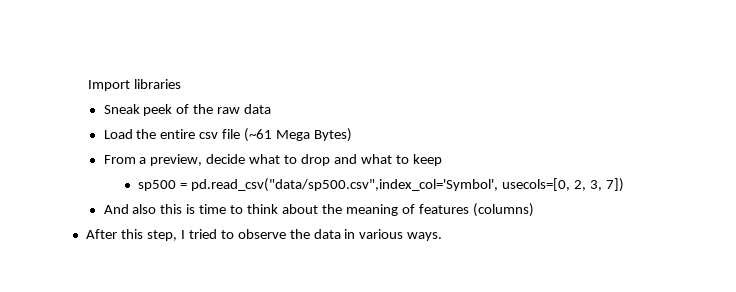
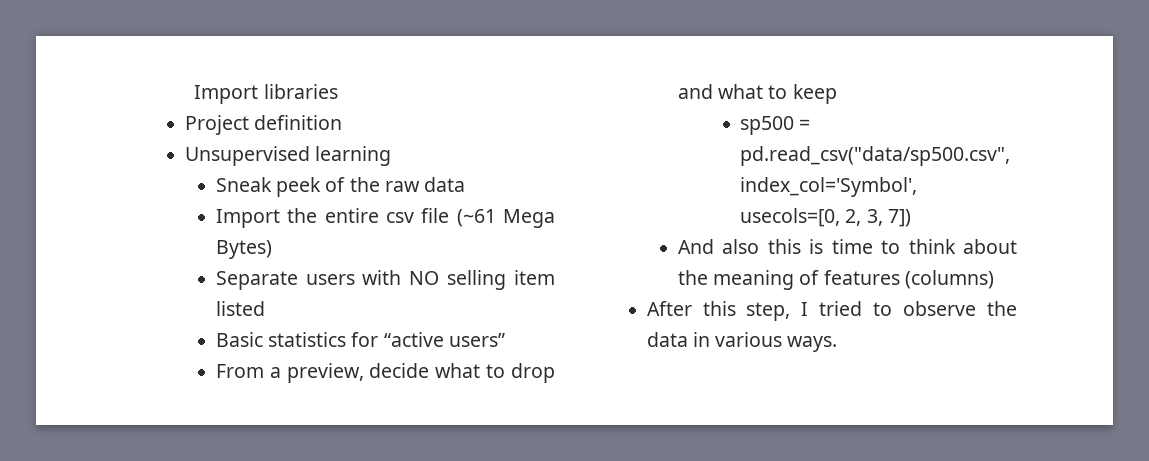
(181, 84) none -> [184,115,342,135] [184,146,391,166] // Project definition // Unsupervised learning
[103,129,133,139] Load -> [215,209,280,228] Import
(352, 135) none -> [215,270,555,290] [215,301,265,316] [215,332,505,347] // Separate users with NO selling item listed // Basic statistics for “active users”

